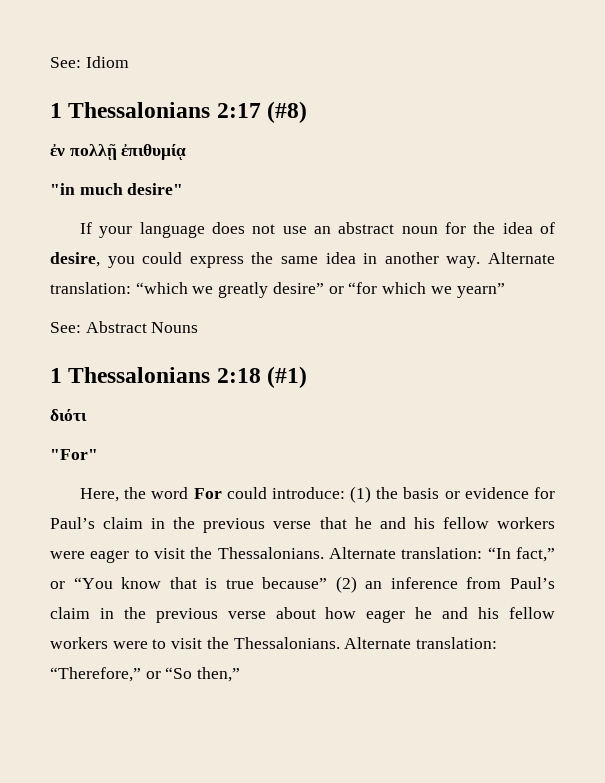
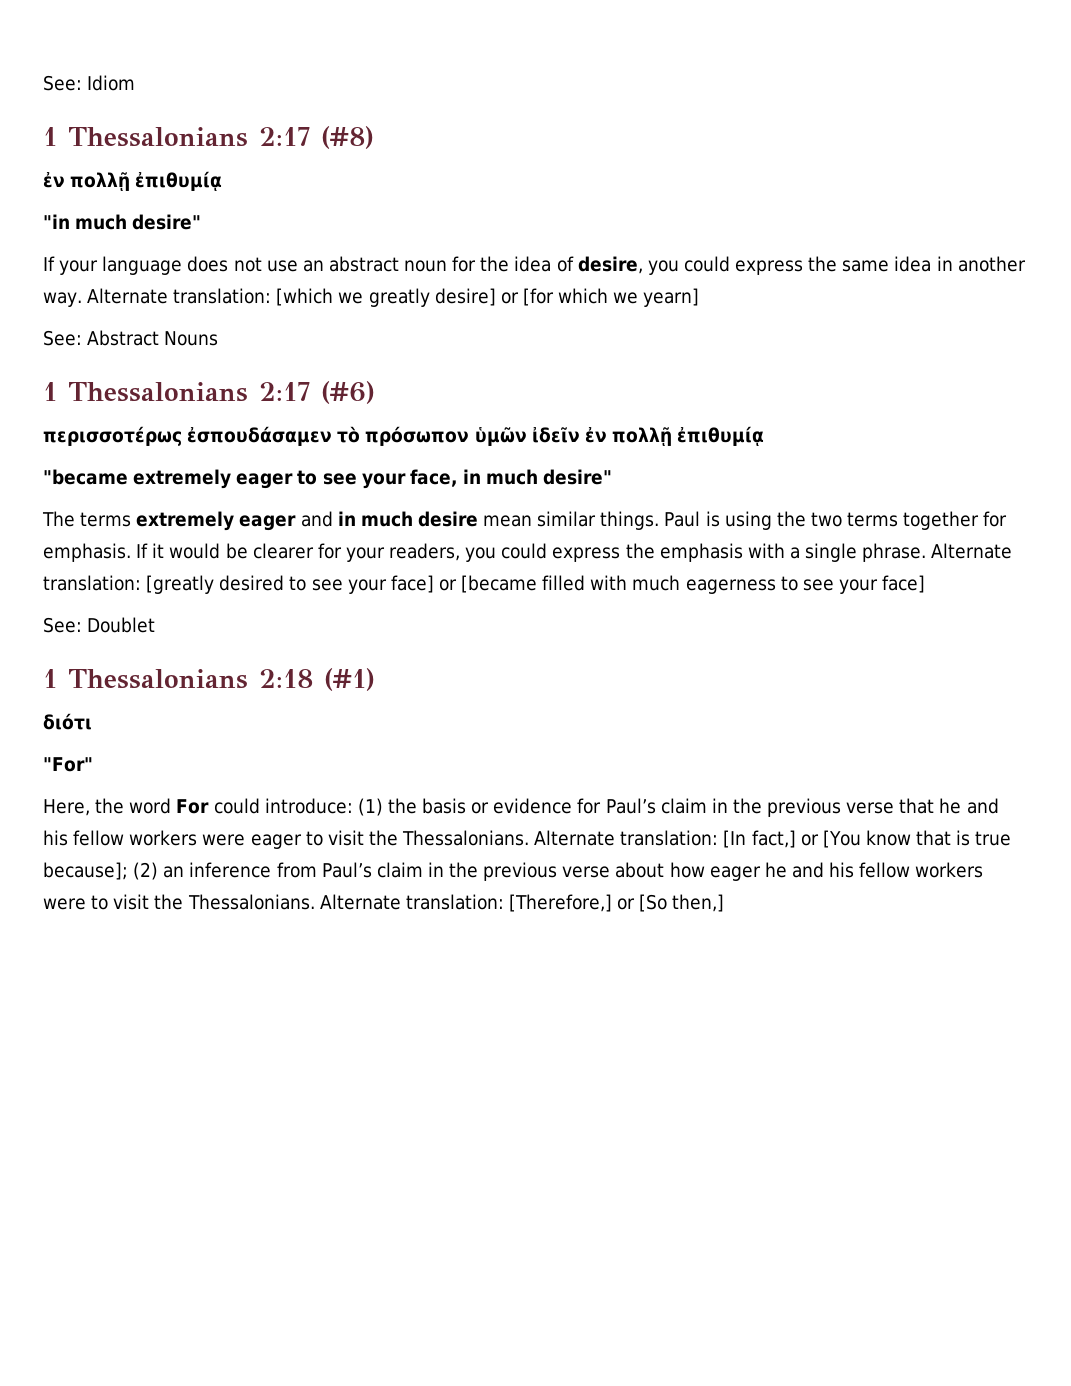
[135,282,188,294] “which -> [276,288,334,306] [which
[272,282,378,294] desire” or “for -> [434,288,555,306] desire] or [for
[456,283,505,298] yearn” -> [643,288,700,307] yearn]
(199, 327) none -> [43,381,375,404] [43,426,765,446] [43,469,613,489] [42,511,1008,531] [43,543,1013,562] [43,575,926,594] [43,617,156,633] // 1 Thessalonians 2:17 (#6) // περισσοτέρως ἐσπουδάσαμεν τὸ πρόσωπον ὑμῶν ἰδεῖν ἐν πολλῇ ἐπιθυμίᾳ // "became extremely eager to see your face, in much desire" // The terms extremely eager and in much desire mean similar things. Paul is using the two terms together for emphasis. If it would be clearer for your readers, you could express the emphasis with a single phrase. Alternate translation: [greatly desired to see your face] or [became filled with much eagerness to see your face] // See: Doublet
[487,547,555,562] [50,577,113,589] “In fact,” or “You -> [723,830,861,848] [In fact,] or [You
[262,577,328,589] because” -> [43,862,128,880] because];
[50,667,241,682] “Therefore,” or “So then,” -> [508,894,725,912] [Therefore,] or [So then,]

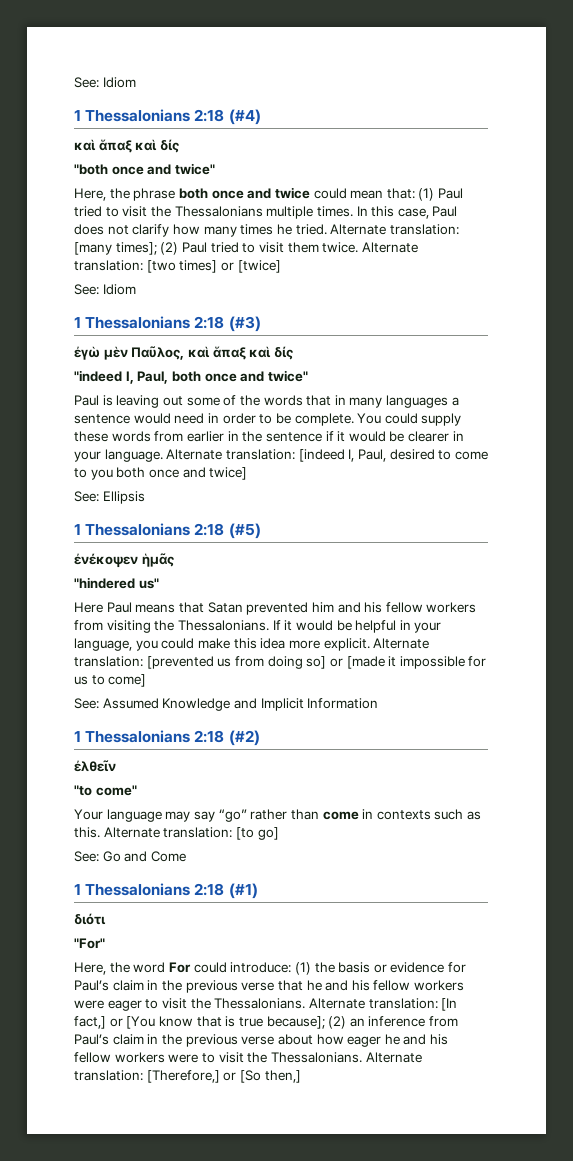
[43,75,136,91] [43,126,374,149] [43,171,223,191] [43,214,202,230] [43,256,1026,275] [43,288,700,307] [43,330,219,346] [43,381,375,404] [43,426,765,446] [43,469,613,489] [42,511,1008,531] [43,543,1013,562] [43,575,926,594] [43,617,156,633] See: Idiom // 1 Thessalonians 2:17 (#8) // ἐν πολλῇ ἐπιθυμίᾳ // "in much desire" // If your language does not use an abstract noun for the idea of desire, you could express the same idea in another way. Alternate translation: [which we greatly desire] or [for which we yearn] // See: Abstract Nouns // 1 Thessalonians 2:17 (#6) // περισσοτέρως ἐσπουδάσαμεν τὸ πρόσωπον ὑμῶν ἰδεῖν ἐν πολλῇ ἐπιθυμίᾳ // "became extremely eager to see your face, in much desire" // The terms extremely eager and in much desire mean similar things. Paul is using the two terms together for emphasis. If it would be clearer for your readers, you could express the emphasis with a single phrase. Alternate translation: [greatly desired to see your face] or [became filled with much eagerness to see your face] // See: Doublet -> [74,77,136,88] [74,109,261,125] [74,139,179,153] [74,163,215,175] [74,187,464,201] [74,206,458,219] [74,224,459,237] [74,242,418,255] [74,260,281,273] [74,284,136,295] [74,316,261,332] [74,346,293,360] [74,370,308,384] [74,395,459,408] [74,413,462,426] [74,431,464,442] [74,449,488,462] [74,467,248,480] [74,491,145,504] [74,523,261,539] [74,553,174,568] [74,577,159,589] [74,602,477,615] [74,620,442,633] [74,638,430,651] [74,656,487,669] [74,674,147,687] [74,698,379,711] [74,730,260,746] [74,760,116,772] [74,785,137,796] [74,809,482,822] [74,827,279,840] [74,851,186,862] See: Idiom // 1 Thessalonians 2:18 (#4) // καὶ ἅπαξ καὶ δίς // "both once and twice" // Here, the phrase both once and twice could mean that: (1) Paul tried to visit the Thessalonians multiple times. In this case, Paul does not clarify how many times he tried. Alternate translation: [many times]; (2) Paul tried to visit them twice. Alternate translation: [two times] or [twice] // See: Idiom // 1 Thessalonians 2:18 (#3) // ἐγὼ μὲν Παῦλος, καὶ ἅπαξ καὶ δίς // "indeed I, Paul, both once and twice" // Paul is leaving out some of the words that in many languages a sentence would need in order to be complete. You could supply these words from earlier in the sentence if it would be clearer in your language. Alternate translation: [indeed I, Paul, desired to come to you both once and twice] // See: Ellipsis // 1 Thessalonians 2:18 (#5) // ἐνέκοψεν ἡμᾶς // "hindered us" // Here Paul means that Satan prevented him and his fellow workers from visiting the Thessalonians. If it would be helpful in your language, you could make this idea more explicit. Alternate translation: [prevented us from doing so] or [made it impossible for us to come] // See: Assumed Knowledge and Implicit Information // 1 Thessalonians 2:18 (#2) // ἐλθεῖν // "to come" // Your language may say “go” rather than come in contexts such as this. Alternate translation: [to go] // See: Go and Come

